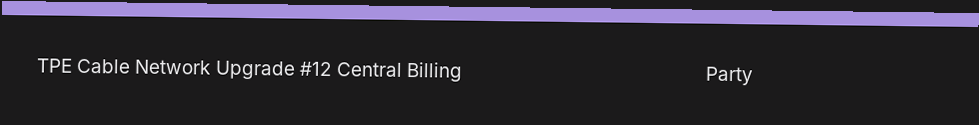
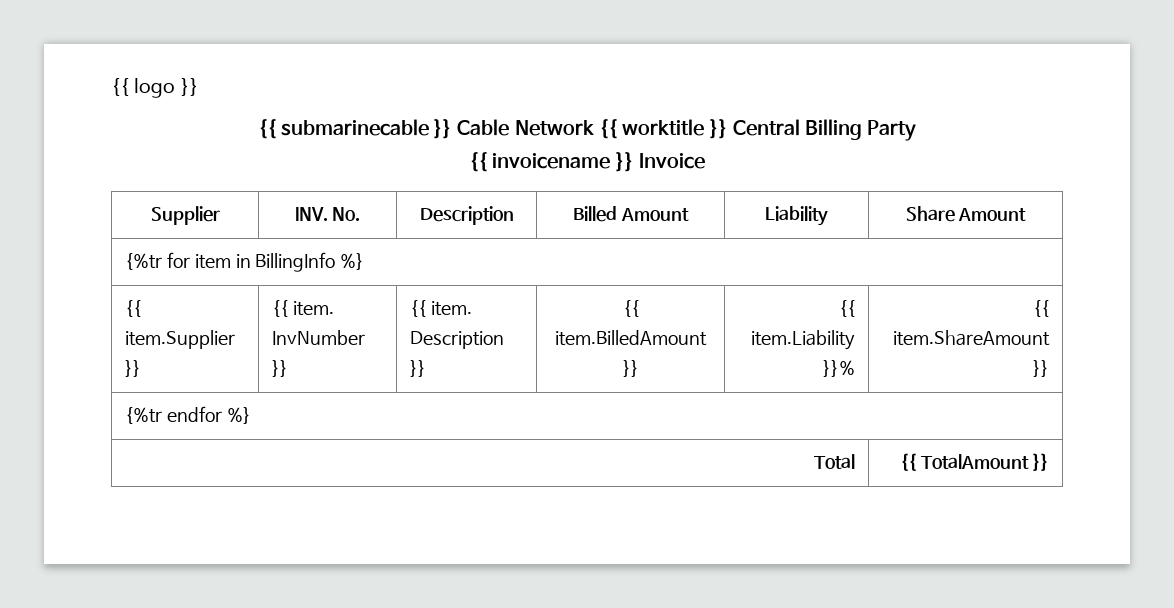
[36,58,753,86] TPE Cable Network Upgrade #12 Central Billing Party -> [111,78,199,98] [257,119,917,141] [469,152,705,172] [150,206,220,225] [294,207,361,221] [419,206,514,225] [573,206,689,222] [765,206,828,226] [905,206,1027,222] [125,252,364,272] [125,300,142,317] [125,330,236,349] [125,360,142,377] [272,300,335,317] [272,330,366,345] [272,360,289,377] [410,300,473,317] [410,331,505,349] [410,360,427,377] [622,300,639,317] [555,330,707,346] [622,360,639,377] [838,300,855,317] [750,330,855,350] [822,360,855,377] [1032,300,1049,317] [892,330,1050,346] [1032,360,1049,377] [125,406,251,424] [813,454,855,469] [900,453,1049,471] {{ logo }} // {{ submarinecable }} Cable Network {{ worktitle }} Central Billing Party // {{ invoicename }} Invoice // Supplier | INV. No. | Description | Billed Amount | Liability | Share Amount // {%tr for item in BillingInfo %} // {{ item.Supplier }} | {{ item. InvNumber }} | {{ item. Description }} | {{ item.BilledAmount }} | {{ item.Liability }}% | {{ item.ShareAmount }} // {%tr endfor %} // Total | {{ TotalAmount }}

